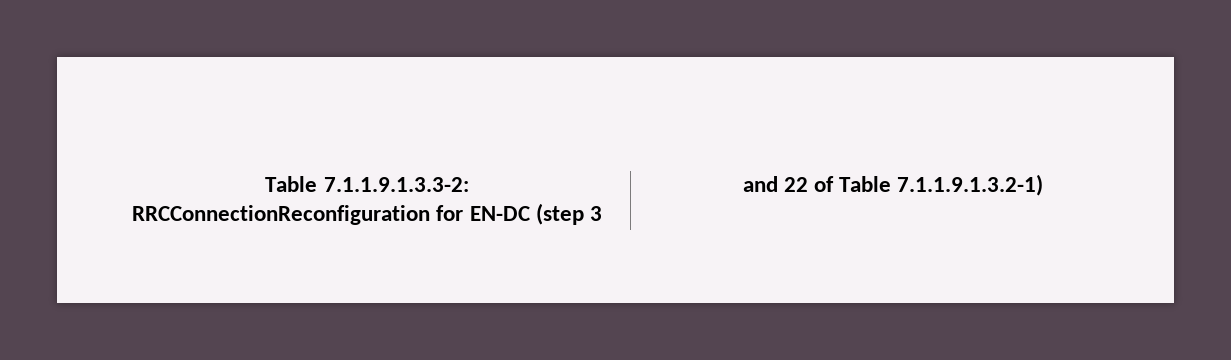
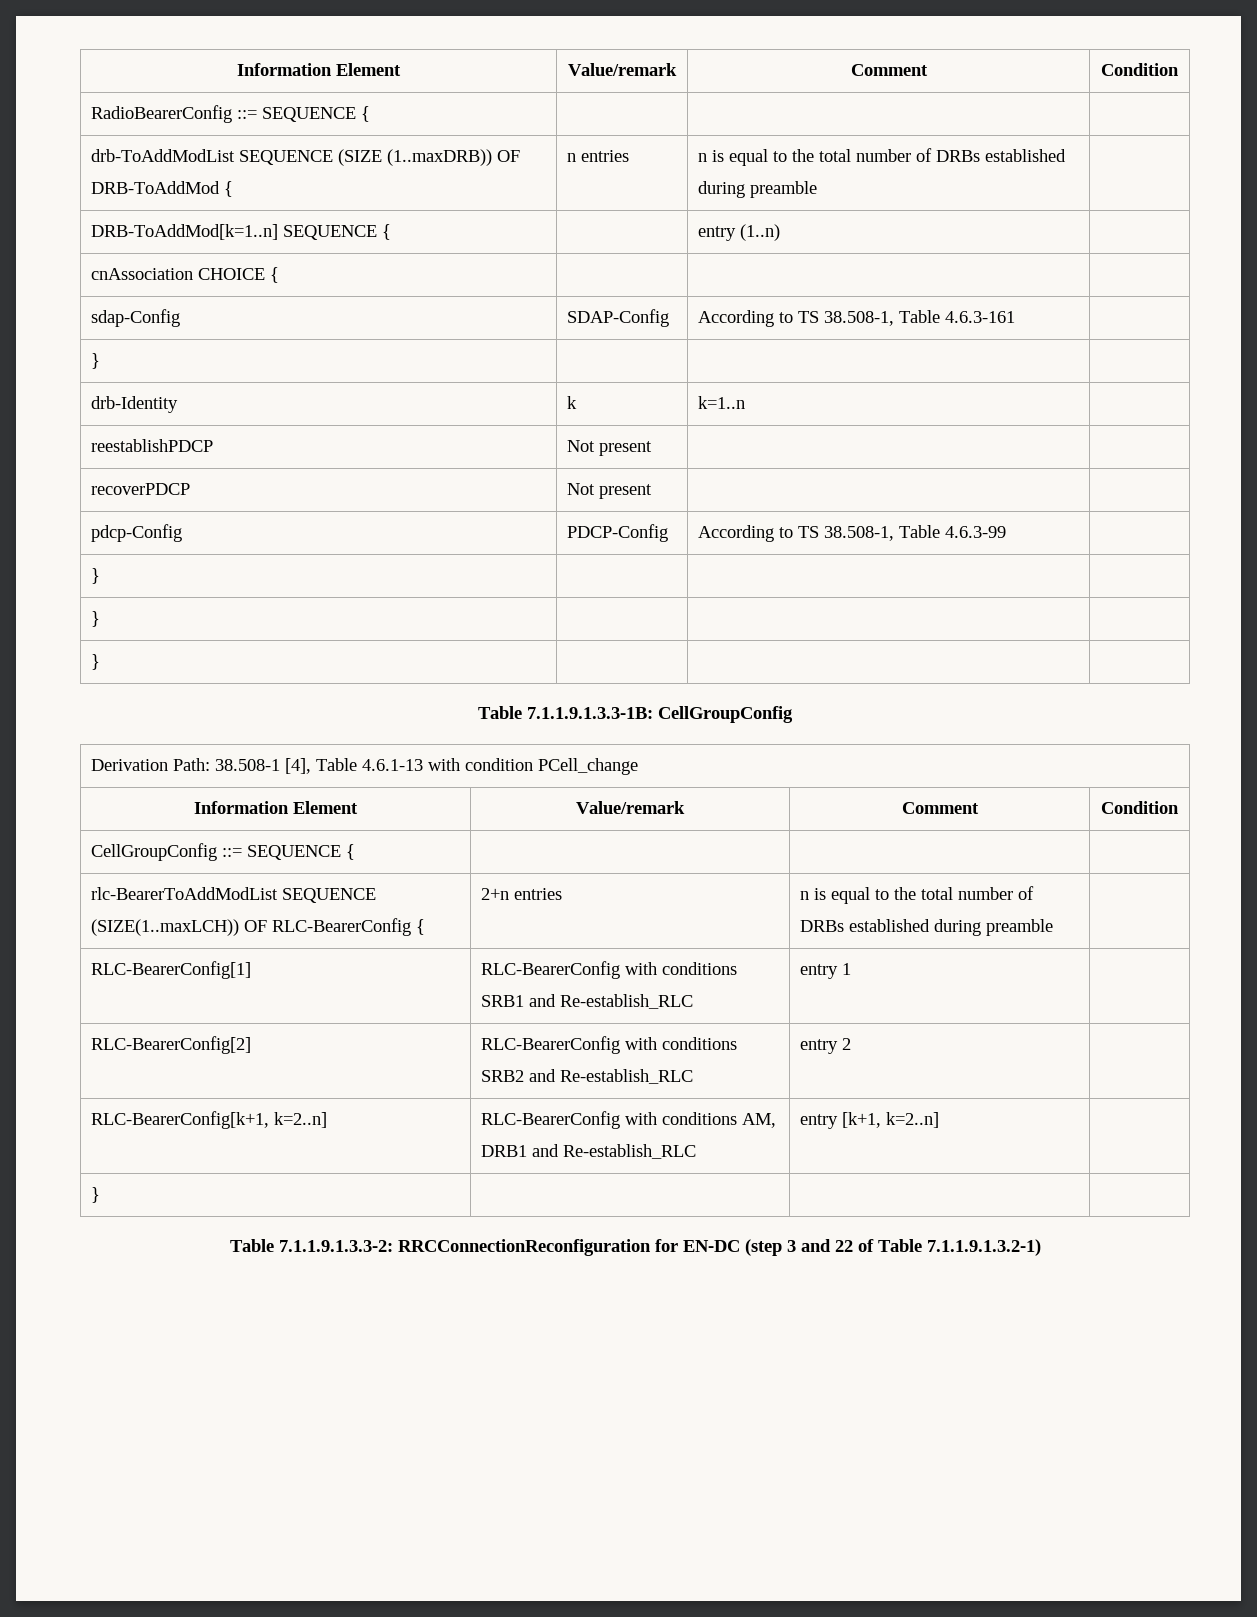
(265, 184) none -> [237,63,401,76] [568,63,677,76] [850,64,928,76] [1101,63,1179,76] [90,105,370,123] [90,149,520,166] [90,181,233,197] [566,150,629,162] [697,148,1066,166] [697,181,817,198] [90,224,391,240] [697,224,780,241] [90,267,279,283] [90,309,180,327] [566,309,669,327] [697,310,1015,327] [90,353,100,369] [90,396,178,413] [566,396,577,409] [697,396,745,409] [90,439,213,452] [566,440,652,456] [90,483,190,495] [566,483,652,499] [90,524,182,542] [566,524,668,542] [697,525,1006,542] [90,568,100,584] [90,611,100,627] [90,654,100,670] [478,706,793,723] [90,758,638,775] [194,801,358,814] [576,801,685,814] [901,802,979,814] [1101,801,1179,814] [90,843,355,861] [90,887,376,903] [90,918,425,936] [480,888,562,900] [799,886,1034,904] [799,919,1053,936] [90,961,251,979] [480,961,737,979] [480,994,693,1009] [799,963,851,979] [90,1036,251,1054] [480,1036,737,1054] [480,1069,693,1084] [799,1038,851,1054] [90,1111,327,1129] [480,1111,776,1129] [480,1144,696,1159] [799,1112,939,1129] [90,1187,100,1203] Information Element | Value/remark | Comment | Condition // RadioBearerConfig ::= SEQUENCE { | | | // drb-ToAddModList SEQUENCE (SIZE (1..maxDRB)) OF DRB-ToAddMod { | n entries | n is equal to the total number of DRBs established during preamble | // DRB-ToAddMod[k=1..n] SEQUENCE { | | entry (1..n) | // cnAssociation CHOICE { | | | // sdap-Config | SDAP-Config | According to TS 38.508-1, Table 4.6.3-161 | // } | | | // drb-Identity | k | k=1..n | // reestablishPDCP | Not present | | // recoverPDCP | Not present | | // pdcp-Config | PDCP-Config | According to TS 38.508-1, Table 4.6.3-99 | // } | | | // } | | | // } | | | // Table 7.1.1.9.1.3.3-1B: CellGroupConfig // Derivation Path: 38.508-1 [4], Table 4.6.1-13 with condition PCell_change // Information Element | Value/remark | Comment | Condition // CellGroupConfig ::= SEQUENCE { | | | // rlc-BearerToAddModList SEQUENCE (SIZE(1..maxLCH)) OF RLC-BearerConfig { | 2+n entries | n is equal to the total number of DRBs established during preamble | // RLC-BearerConfig[1] | RLC-BearerConfig with conditions SRB1 and Re-establish_RLC | entry 1 | // RLC-BearerConfig[2] | RLC-BearerConfig with conditions SRB2 and Re-establish_RLC | entry 2 | // RLC-BearerConfig[k+1, k=2..n] | RLC-BearerConfig with conditions AM, DRB1 and Re-establish_RLC | entry [k+1, k=2..n] | // } | | | //

